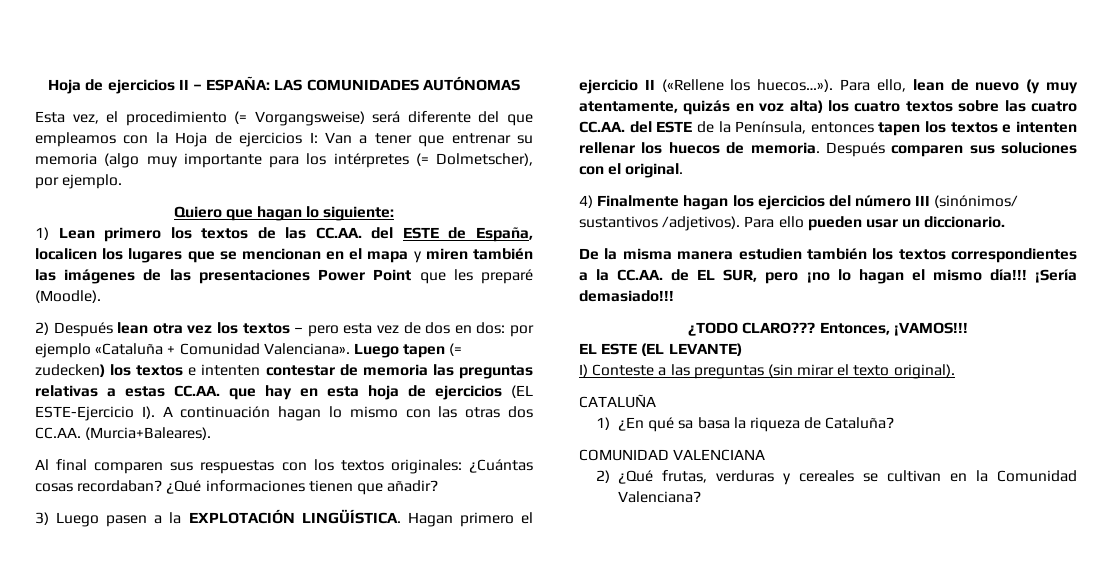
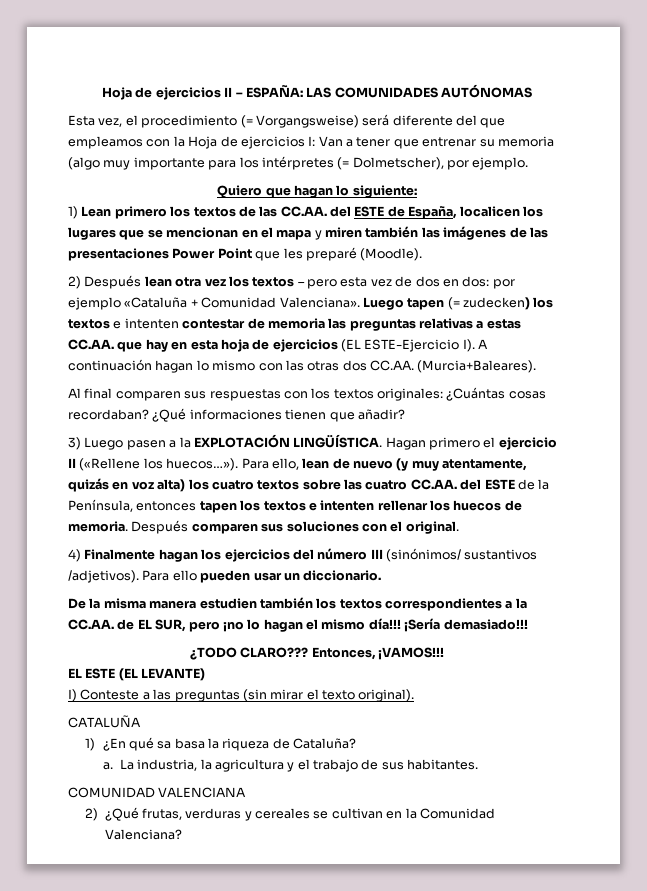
(895, 423) none -> [102,759,479,772] // a. La industria, la agricultura y el trabajo de sus habitantes.

